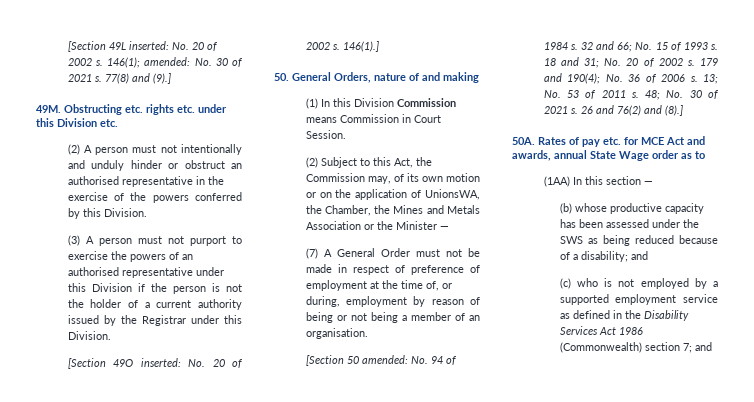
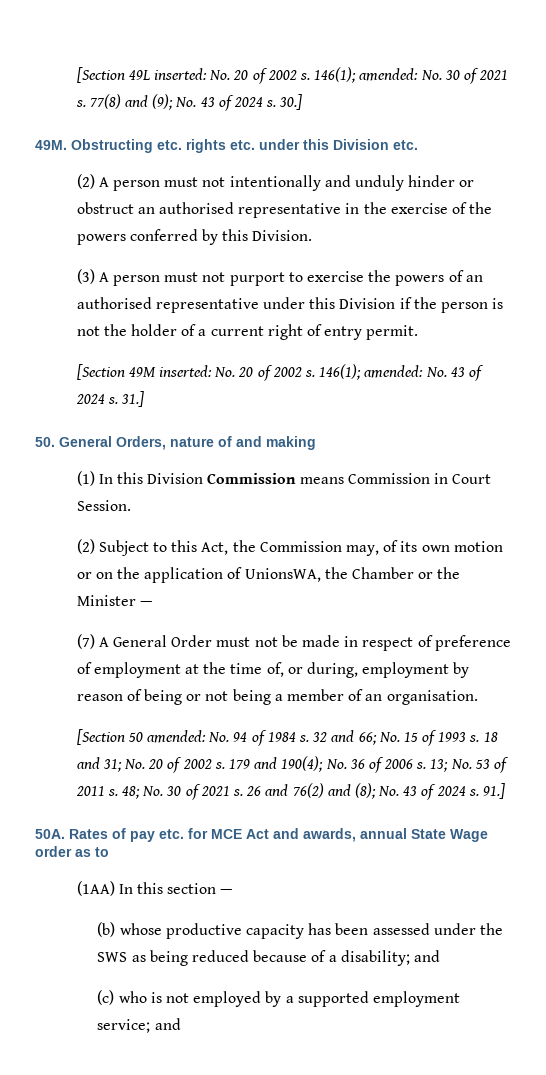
[152,73,171,84] (9).] -> [152,94,303,111] (9); No. 43 of 2024 s. 30.]
[198,299,243,310] [67,315,243,326] [67,331,111,340] [67,358,243,369] [305,41,379,52] authority issued by the Registrar under this Division. // [Section 49O inserted: No. 20 of 2002 s. 146(1).] -> [267,324,419,340] [76,364,484,381] [75,391,145,407] right of entry permit. // [Section 49M inserted: No. 20 of 2002 s. 146(1); amended: No. 43 of 2024 s. 31.]
[324,205,480,216] [305,221,361,230] Chamber, the Mines and Metals Association -> [351,567,414,579] Chamber
[664,105,683,116] (8).] -> [354,783,505,800] (8); No. 43 of 2024 s. 91.]
[683,294,718,303] [559,310,689,321] [559,326,643,335] [559,342,692,353] service as defined in the Disability Services Act 1986 (Commonwealth) section 7; -> [97,1019,151,1033] service;

